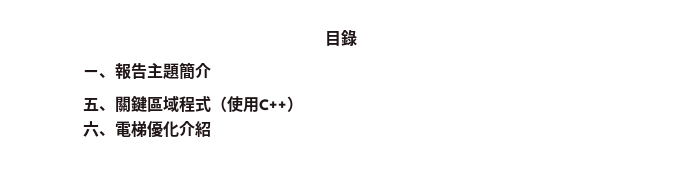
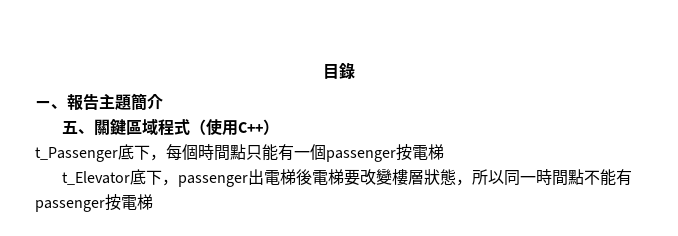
[83,120,211,138] 六、電梯優化介紹 -> [35,144,444,162] [61,168,632,187] [35,194,153,212] t_Passenger底下，每個時間點只能有一個passenger按電梯 // t_Elevator底下，passenger出電梯後電梯要改變樓層狀態，所以同一時間點不能有passenger按電梯

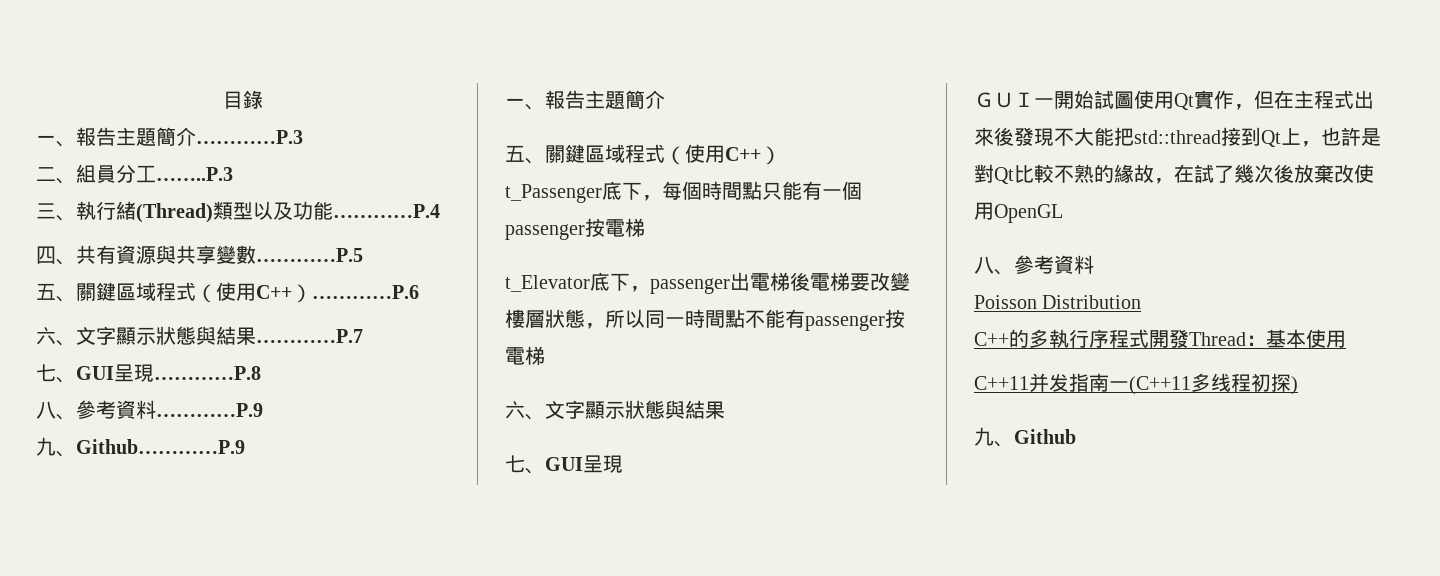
(355, 70) none -> [36,127,303,147] [36,164,233,184] [36,201,440,223] [36,245,363,265] [36,282,419,303] [36,326,363,346] [36,364,261,383] [36,400,263,420] [36,437,245,457] // ㄧ、報告主題簡介…………P.3 // 二、組員分工……..P.3 // 三、執行緒(Thread)類型以及功能…………P.4 // 四、共有資源與共享變數…………P.5 // 五、關鍵區域程式（使用C++）…………P.6 // 六、文字顯示狀態與結果…………P.7 // 七、GUI呈現…………P.8 // 八、參考資料…………P.9 // 九、Github…………P.9
(153, 202) none -> [505,400,725,420] [505,455,623,474] [974,90,1374,110] [974,127,1381,147] [974,164,1374,184] [974,202,1063,223] [974,255,1094,275] [974,295,1142,309] [974,329,1346,348] [974,373,1298,395] [974,427,1076,447] // 六、文字顯示狀態與結果 // 七、GUI呈現 // ＧＵＩ一開始試圖使用Qt實作，但在主程式出來後發現不大能把std::thread接到Qt上，也許是對Qt比較不熟的緣故，在試了幾次後放棄改使用OpenGL // 八、參考資料 // Poisson Distribution // C++的多執行序程式開發Thread：基本使用 // C++11并发指南一(C++11多线程初探) // 九、Github

